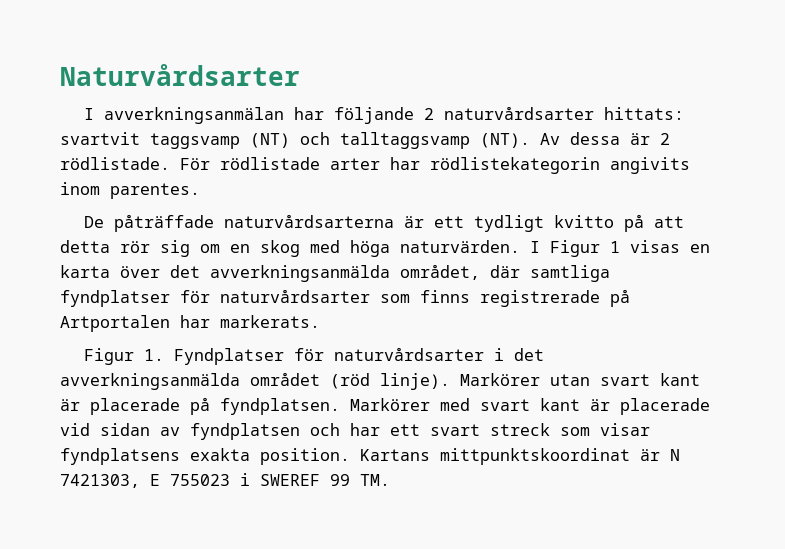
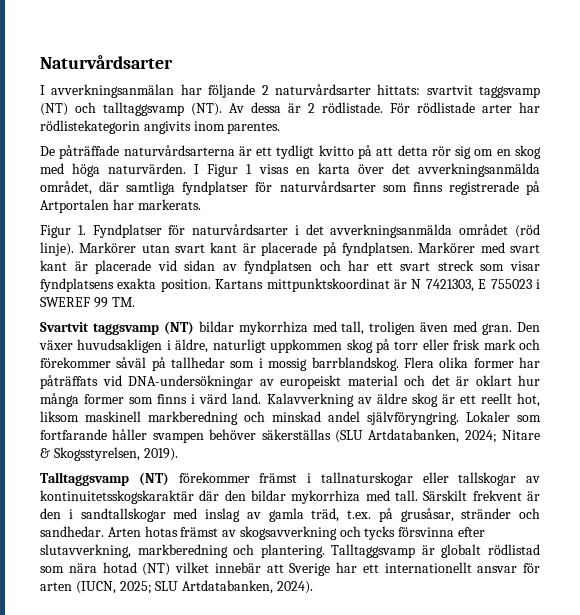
(390, 480) none -> [40,321,540,335] [39,339,540,353] [40,357,541,371] [40,375,540,389] [40,393,540,407] [40,411,541,425] [40,429,540,443] [40,447,178,461] [40,472,540,486] [40,490,540,504] [40,508,540,522] [40,526,486,540] [40,544,540,558] [40,562,540,576] [40,580,313,594] // Svartvit taggsvamp (NT) bildar mykorrhiza med tall, troligen även med gran. Den växer huvudsakligen i äldre, naturligt uppkommen skog på torr eller frisk mark och förekommer såväl på tallhedar som i mossig barrblandskog. Flera olika former har påträffats vid DNA-undersökningar av europeiskt material och det är oklart hur många former som finns i värd land. Kalavverkning av äldre skog är ett reellt hot, liksom maskinell markberedning och minskad andel självföryngring. Lokaler som fortfarande håller svampen behöver säkerställas (SLU Artdatabanken, 2024; Nitare & Skogsstyrelsen, 2019). // Talltaggsvamp (NT) förekommer främst i tallnaturskogar eller tallskogar av kontinuitetsskogskaraktär där den bildar mykorrhiza med tall. Särskilt frekvent är den i sandtallskogar med inslag av gamla träd, t.ex. på grusåsar, stränder och sandhedar. Arten hotas främst av skogsavverkning och tycks försvinna efter slutavverkning, markberedning och plantering. Talltaggsvamp är globalt rödlistad som nära hotad (NT) vilket innebär att Sverige har ett internationellt ansvar för arten (IUCN, 2025; SLU Artdatabanken, 2024).

